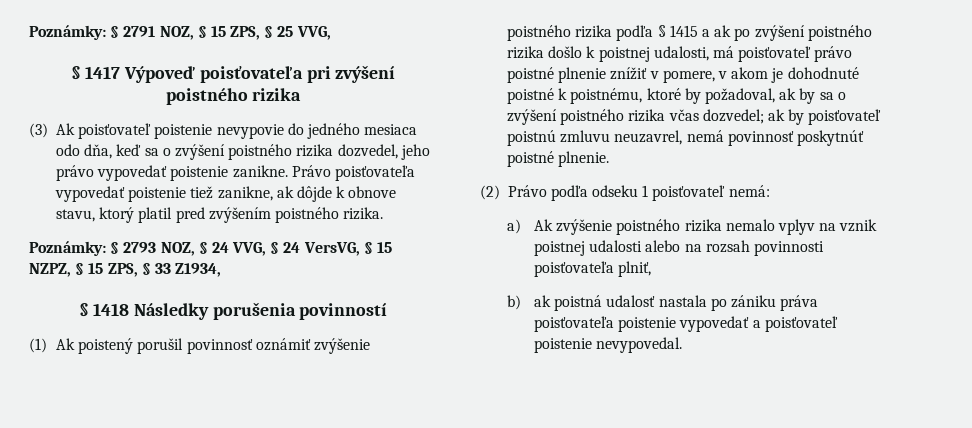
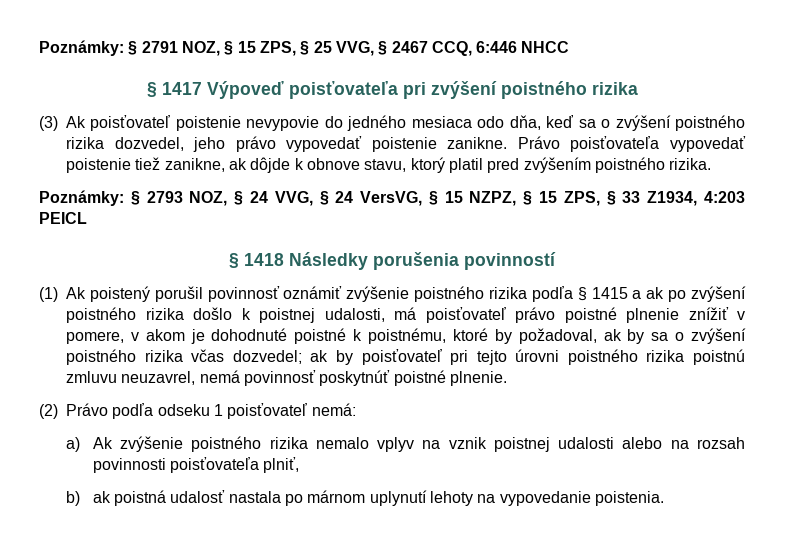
(331, 33) none -> [378,41,570,56] § 2467 CCQ, 6:446 NHCC
(222, 270) none -> [703,191,745,203] [39,212,87,224] 4:203 PEICL
(882, 117) none -> [450,349,685,365] pri tejto úrovni poistného rizika
[730,295,819,311] [534,316,838,332] [534,337,683,353] zániku práva poisťovateľa poistenie vypovedať a poisťovateľ poistenie nevypovedal. -> [307,490,664,506] márnom uplynutí lehoty na vypovedanie poistenia.

